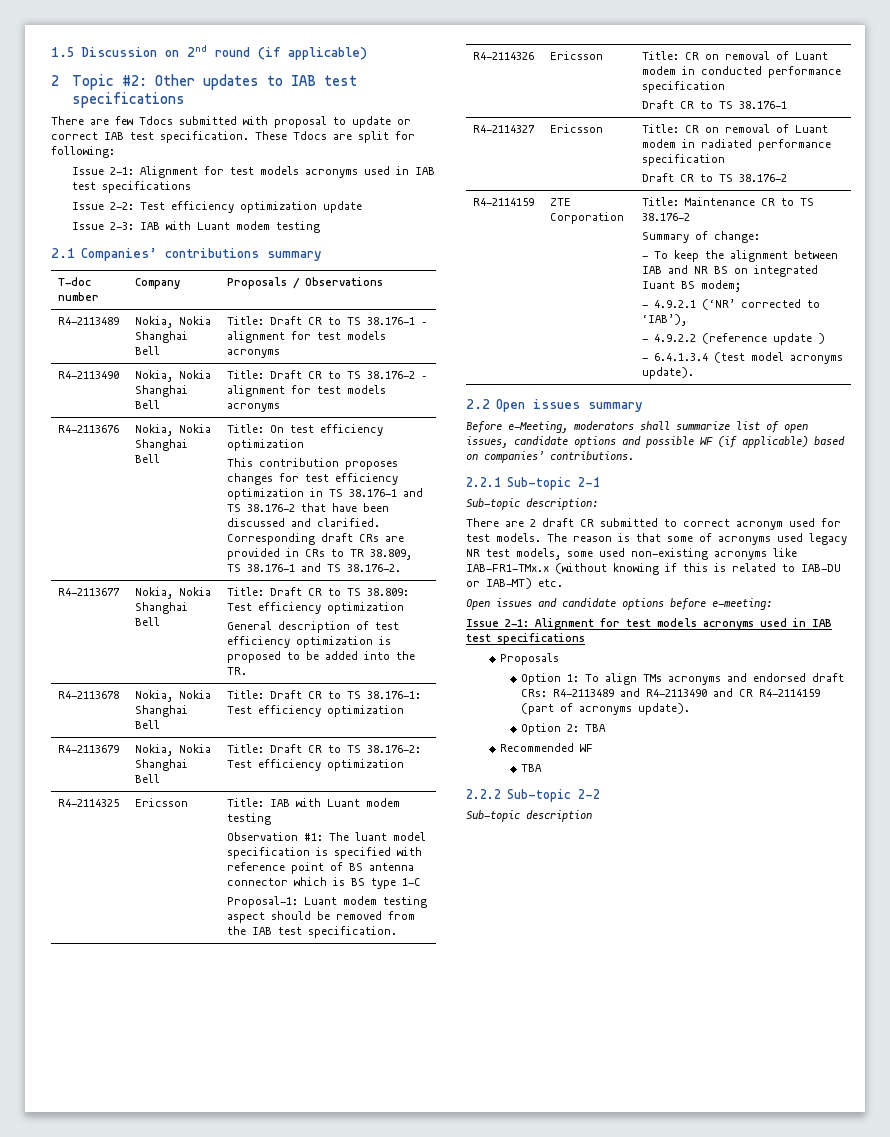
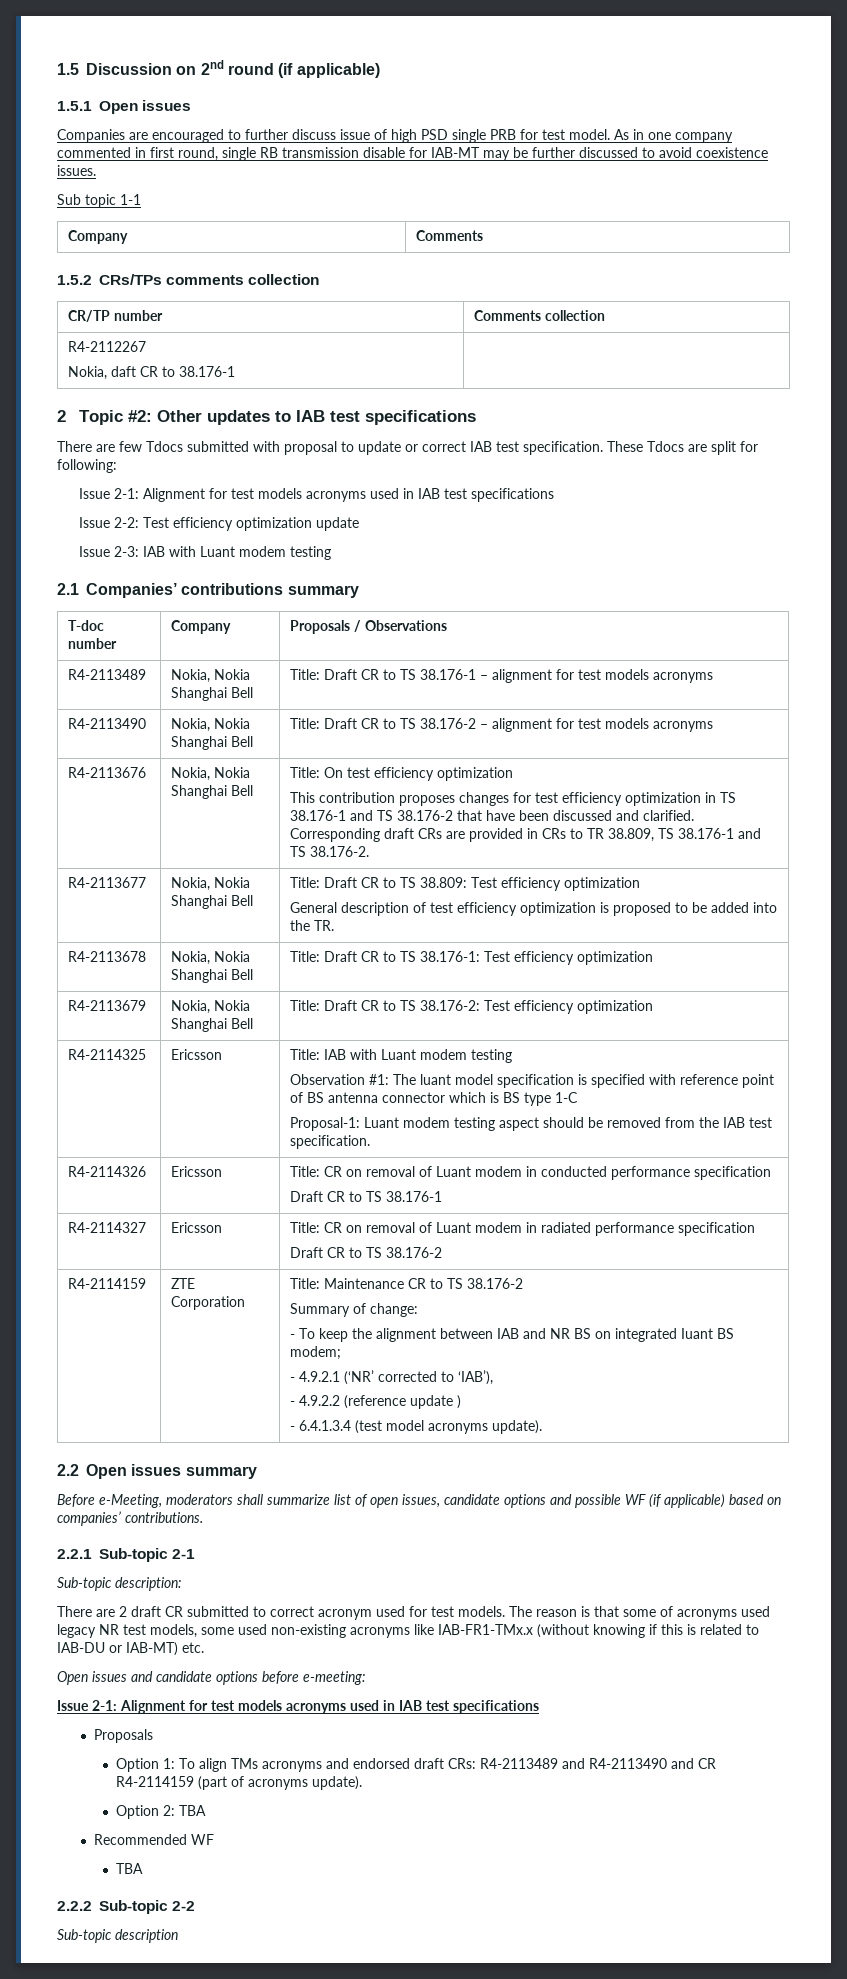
(367, 53) none -> [57,100,192,114] [57,129,733,143] [57,147,768,161] [57,165,96,176] [57,194,141,208] [67,230,128,244] [415,230,483,241] [57,274,320,285] [67,310,163,322] [473,310,605,321] [67,341,146,352] [67,366,235,380] // 1.5.1 Open issues // Companies are encouraged to further discuss issue of high PSD single PRB for test model. As in one company commented in first round, single RB transmission disable for IAB-MT may be further discussed to avoid coexistence issues. // Sub topic 1-1 // Company | Comments // 1.5.2 CRs/TPs comments collection // CR/TP number | Comments collection // R4-2112267 // Nokia, daft CR to 38.176-1 |

